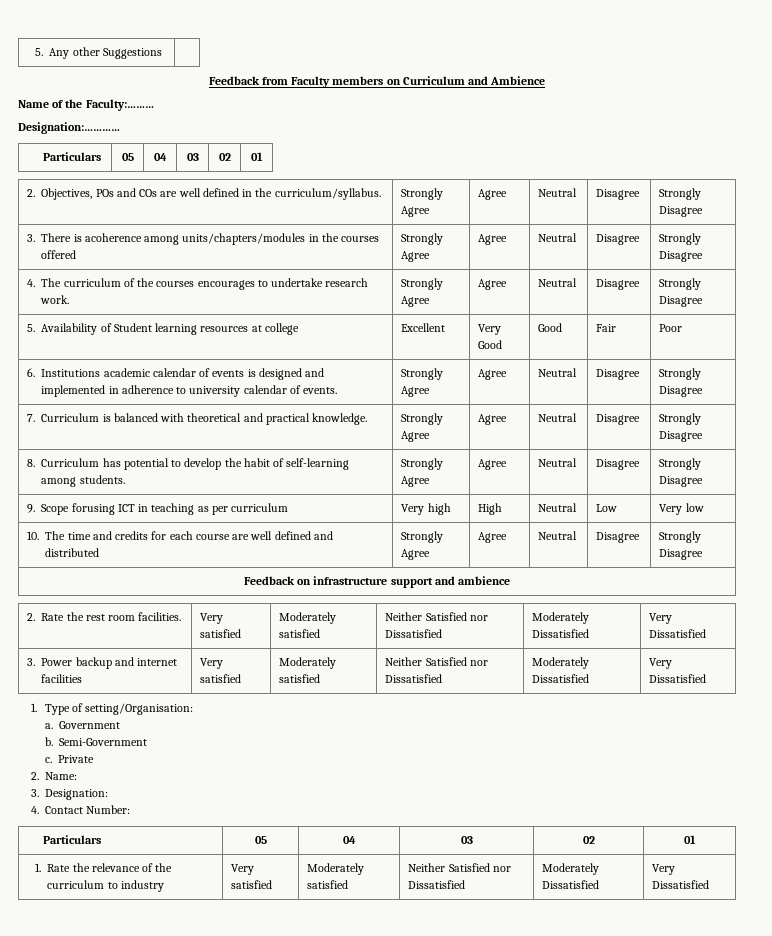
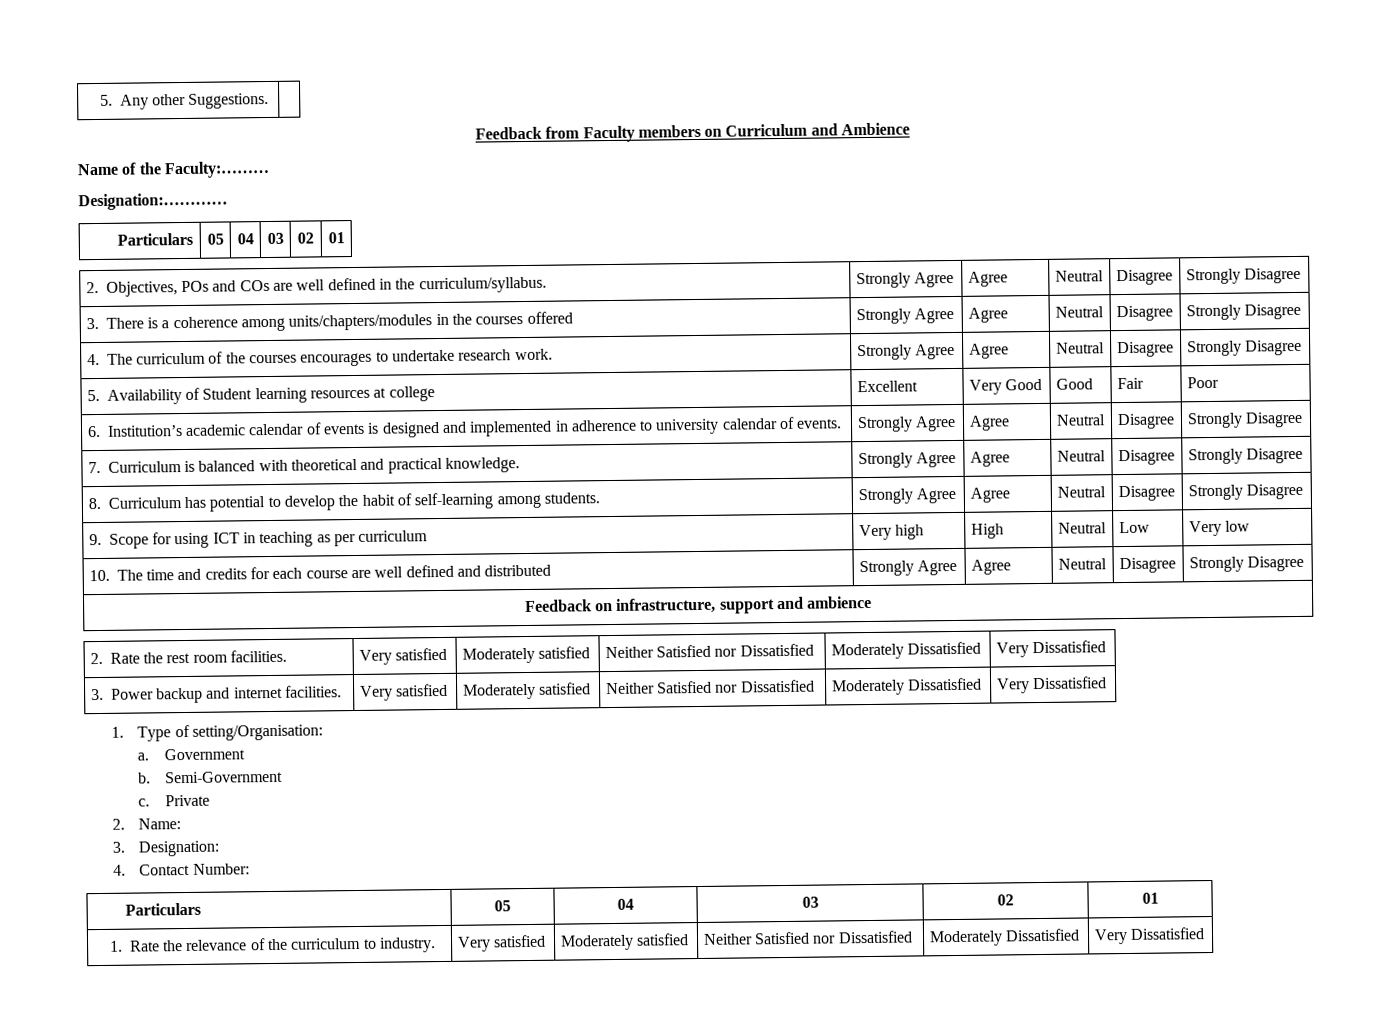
[102,48,162,59] Suggestions -> [188,92,270,109] Suggestions.
[84,233,142,242] acoherence -> [161,316,238,329] a coherence
[41,369,101,377] Institutions -> [106,425,183,437] Institution’s
[71,503,115,515] forusing -> [151,532,210,549] for using
[313,576,388,585] infrastructure -> [616,597,717,614] infrastructure,
[41,674,83,683] facilities -> [284,685,342,698] facilities.
[120,880,164,892] industry -> [378,937,436,953] industry.

